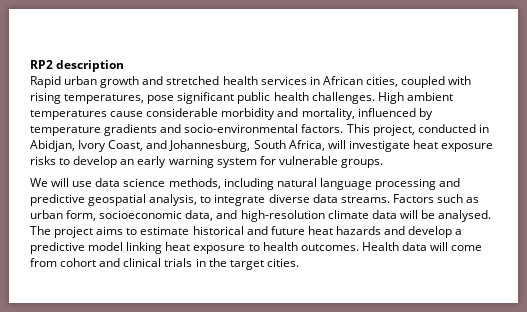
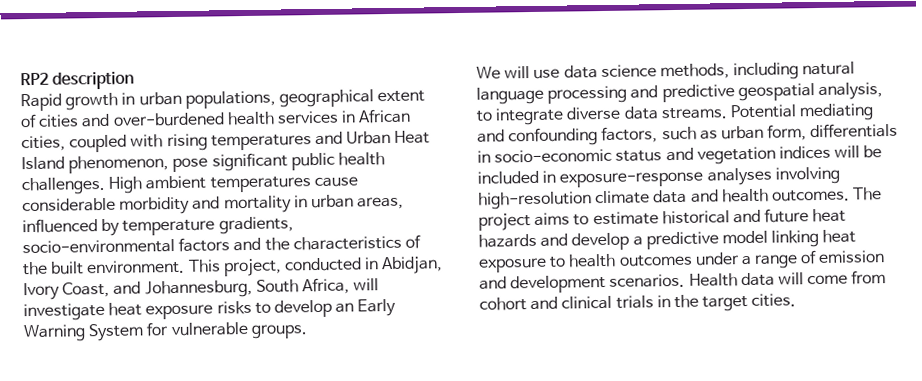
[64,76,220,88] urban growth and stretched -> [65,89,426,111] [20,112,225,129] growth in urban populations, geographical extent of cities and over-burdened
[64,94,145,104] temperatures, -> [210,130,431,151] [21,155,170,174] temperatures and Urban Heat Island phenomenon,
[301,108,433,120] [30,124,344,136] mortality, influenced by temperature gradients and socio-environmental factors. -> [223,194,405,214] [22,216,294,237] [22,234,421,255] [22,259,186,276] mortality in urban areas, influenced by temperature gradients, socio-environmental factors and the characteristics of the built environment.
[137,156,257,168] early warning system -> [357,298,397,317] [23,323,145,343] Early Warning System
[392,194,480,203] [30,210,492,222] Factors such as urban form, socioeconomic data, and high-resolution climate data will be analysed. -> [729,103,875,122] [477,122,899,147] [477,145,883,165] [477,166,840,188] [478,188,850,210] Potential mediating and confounding factors, such as urban form, differentials in socio-economic status and vegetation indices will be included in exposure-response analyses involving high-resolution climate data and health outcomes.
[300,244,359,251] outcomes. -> [618,250,886,269] [479,273,686,294] outcomes under a range of emission and development scenarios.

